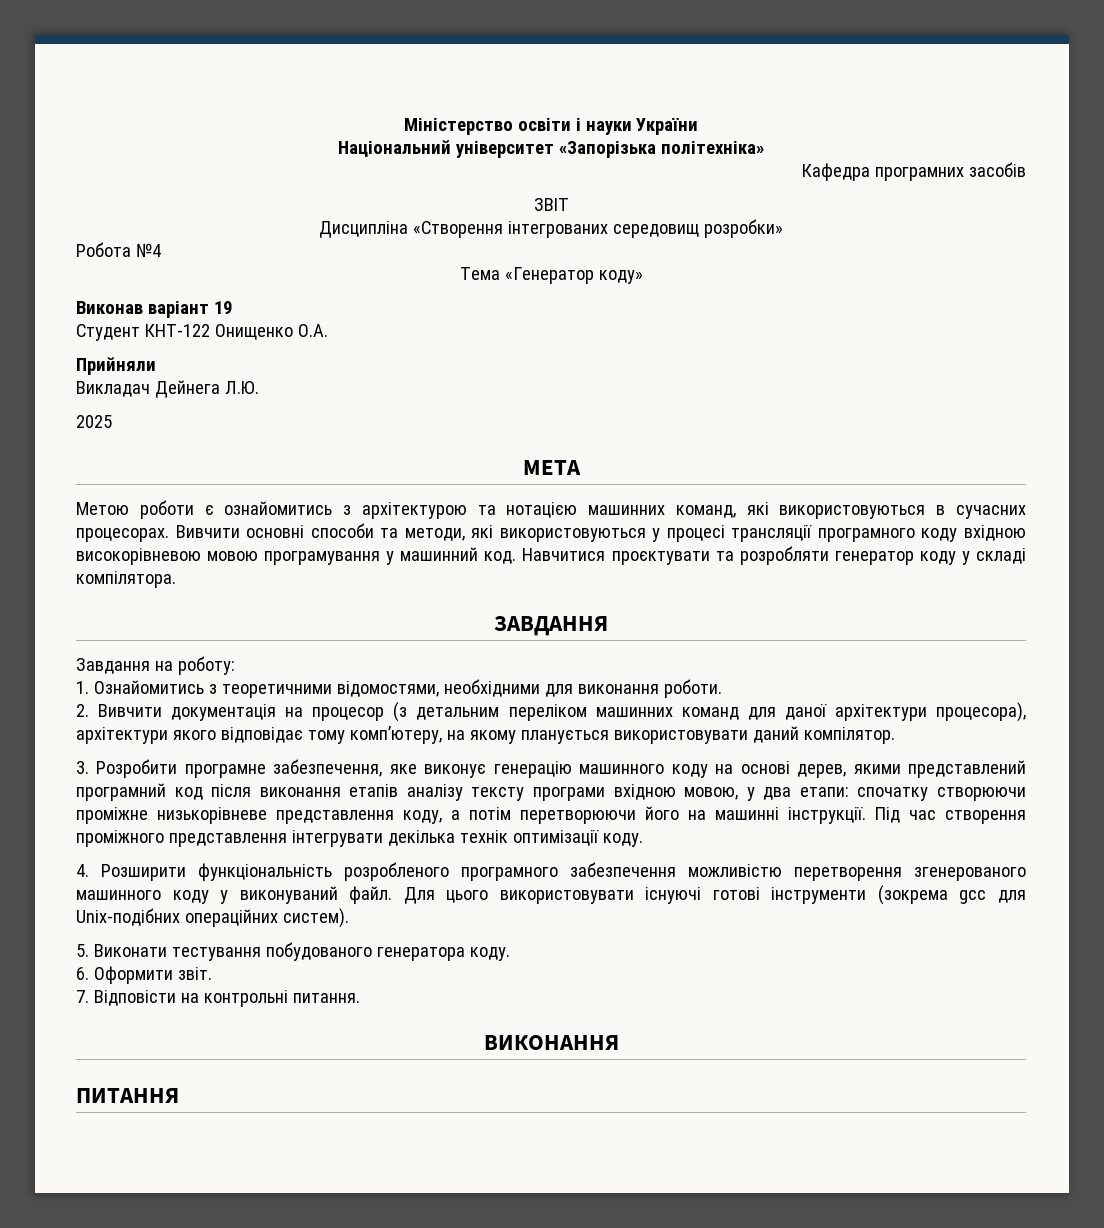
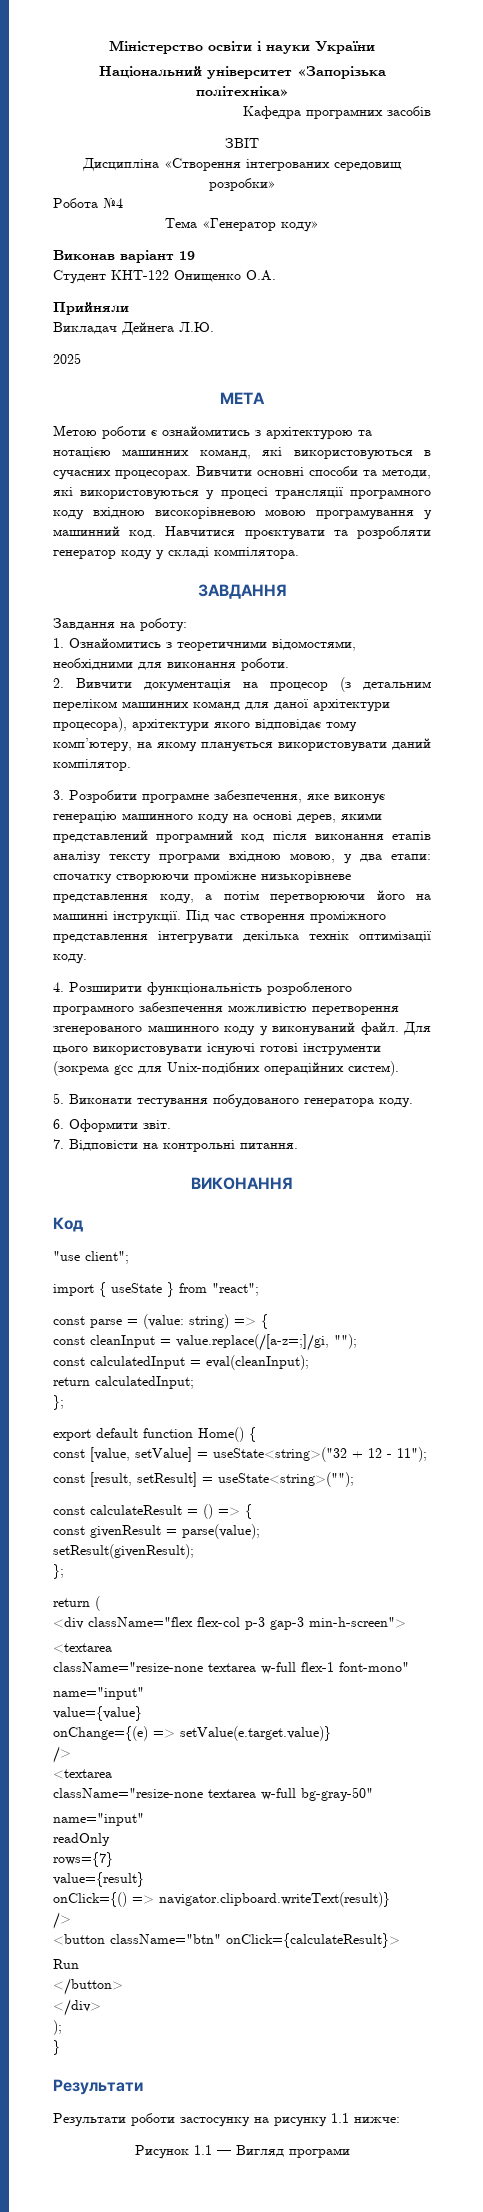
[76,1088,179,1103] ПИТАННЯ -> [53,1217,83,1232] [53,1251,129,1264] [53,1282,259,1297] [53,1314,268,1329] [53,1334,357,1351] [53,1355,309,1370] [53,1376,194,1389] [53,1395,64,1410] [53,1427,256,1442] [53,1447,427,1462] [53,1472,354,1487] [53,1504,252,1519] [53,1524,260,1539] [53,1544,194,1559] [53,1564,64,1579] [53,1596,100,1611] [53,1617,406,1630] [53,1643,112,1653] [53,1662,409,1674] [53,1687,144,1700] [53,1706,142,1721] [53,1726,331,1741] [53,1746,71,1763] [53,1769,112,1779] [53,1787,373,1801] [53,1813,144,1826] [53,1833,110,1846] [53,1852,113,1867] [53,1872,144,1887] [53,1892,390,1907] [53,1912,71,1929] [53,1933,400,1948] [53,1959,79,1969] [53,1978,123,1995] [53,1999,101,2016] [53,2020,62,2035] [53,2040,60,2055] [53,2079,143,2095] [53,2113,400,2127] [134,2145,350,2159] Код // "use client"; // import { useState } from "react"; // const parse = (value: string) => { // const cleanInput = value.replace(/[a-z=;]/gi, ""); // const calculatedInput = eval(cleanInput); // return calculatedInput; // }; // export default function Home() { // const [value, setValue] = useState<string>("32 + 12 - 11"); // const [result, setResult] = useState<string>(""); // const calculateResult = () => { // const givenResult = parse(value); // setResult(givenResult); // }; // return ( // <div className="flex flex-col p-3 gap-3 min-h-screen"> // <textarea // className="resize-none textarea w-full flex-1 font-mono" // name="input" // value={value} // onChange={(e) => setValue(e.target.value)} // /> // <textarea // className="resize-none textarea w-full bg-gray-50" // name="input" // readOnly // rows={7} // value={result} // onClick={() => navigator.clipboard.writeText(result)} // /> // <button className="btn" onClick={calculateResult}> // Run // </button> // </div> // ); // } // Результати // Результати роботи застосунку на рисунку 1.1 нижче: // Рисунок 1.1 — Вигляд програми

